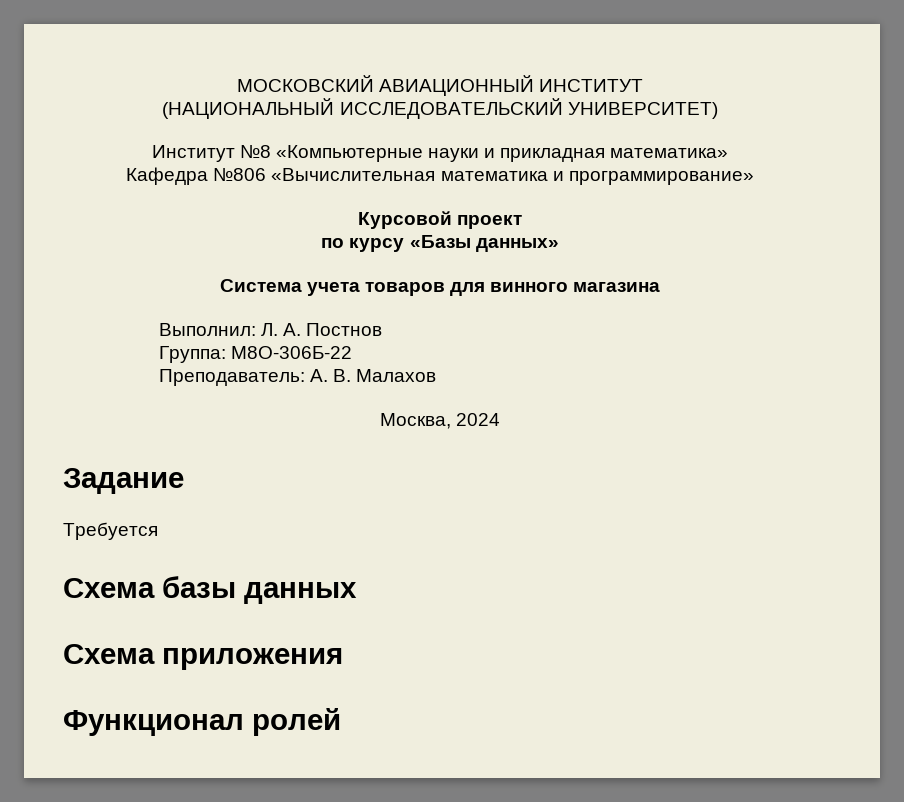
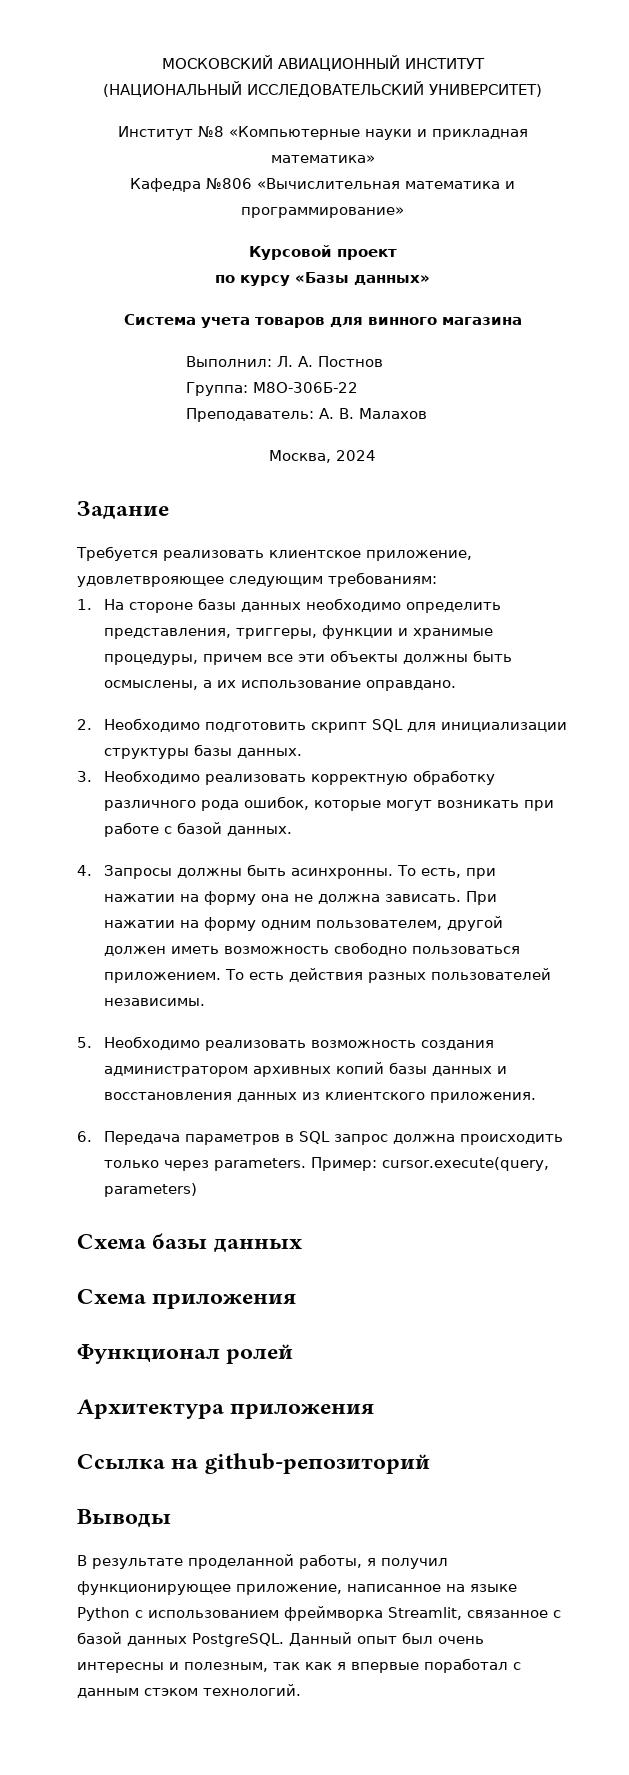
(158, 531) none -> [163,550,472,561] [77,572,437,587] [77,598,502,613] [104,625,494,639] [104,650,513,665] [104,680,457,691] [77,718,568,733] [104,744,303,759] [77,770,496,785] [104,796,555,811] [104,822,293,837] [77,864,497,879] [104,891,498,905] [104,916,504,931] [104,942,521,956] [104,968,552,983] [104,998,206,1006] [77,1036,495,1051] [104,1062,508,1077] [104,1092,537,1103] [77,1131,564,1145] [104,1157,550,1171] [104,1183,198,1197] реализовать клиентское приложение, удовлетврояющее следующим требованиям: // 1. На стороне базы данных необходимо определить представления, триггеры, функции и хранимые процедуры, причем все эти объекты должны быть осмыслены, а их использование оправдано. // 2. Необходимо подготовить скрипт SQL для инициализации структуры базы данных. // 3. Необходимо реализовать корректную обработку различного рода ошибок, которые могут возникать при работе с базой данных. // 4. Запросы должны быть асинхронны. То есть, при нажатии на форму она не должна зависать. При нажатии на форму одним пользователем, другой должен иметь возможность свободно пользоваться приложением. То есть действия разных пользователей независимы. // 5. Необходимо реализовать возможность создания администратором архивных копий базы данных и восстановления данных из клиентского приложения. // 6. Передача параметров в SQL запрос должна происходить только через parameters. Пример: cursor.execute(query, parameters)
(341, 722) none -> [77,1399,375,1419] [77,1453,430,1474] [77,1509,171,1528] [77,1554,448,1569] [77,1581,517,1595] [77,1606,561,1621] [77,1632,484,1647] [77,1658,521,1673] [77,1684,301,1698] // Архитектура приложения // Ссылка на github-репозиторий // Выводы // В результате проделанной работы, я получил функционирующее приложение, написанное на языке Python с использованием фреймворка Streamlit, связанное с базой данных PostgreSQL. Данный опыт был очень интересны и полезным, так как я впервые поработал с данным стэком технологий.

